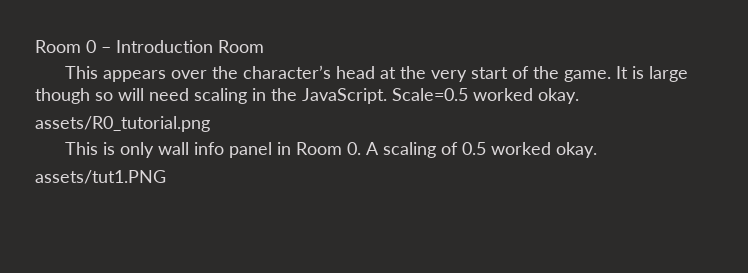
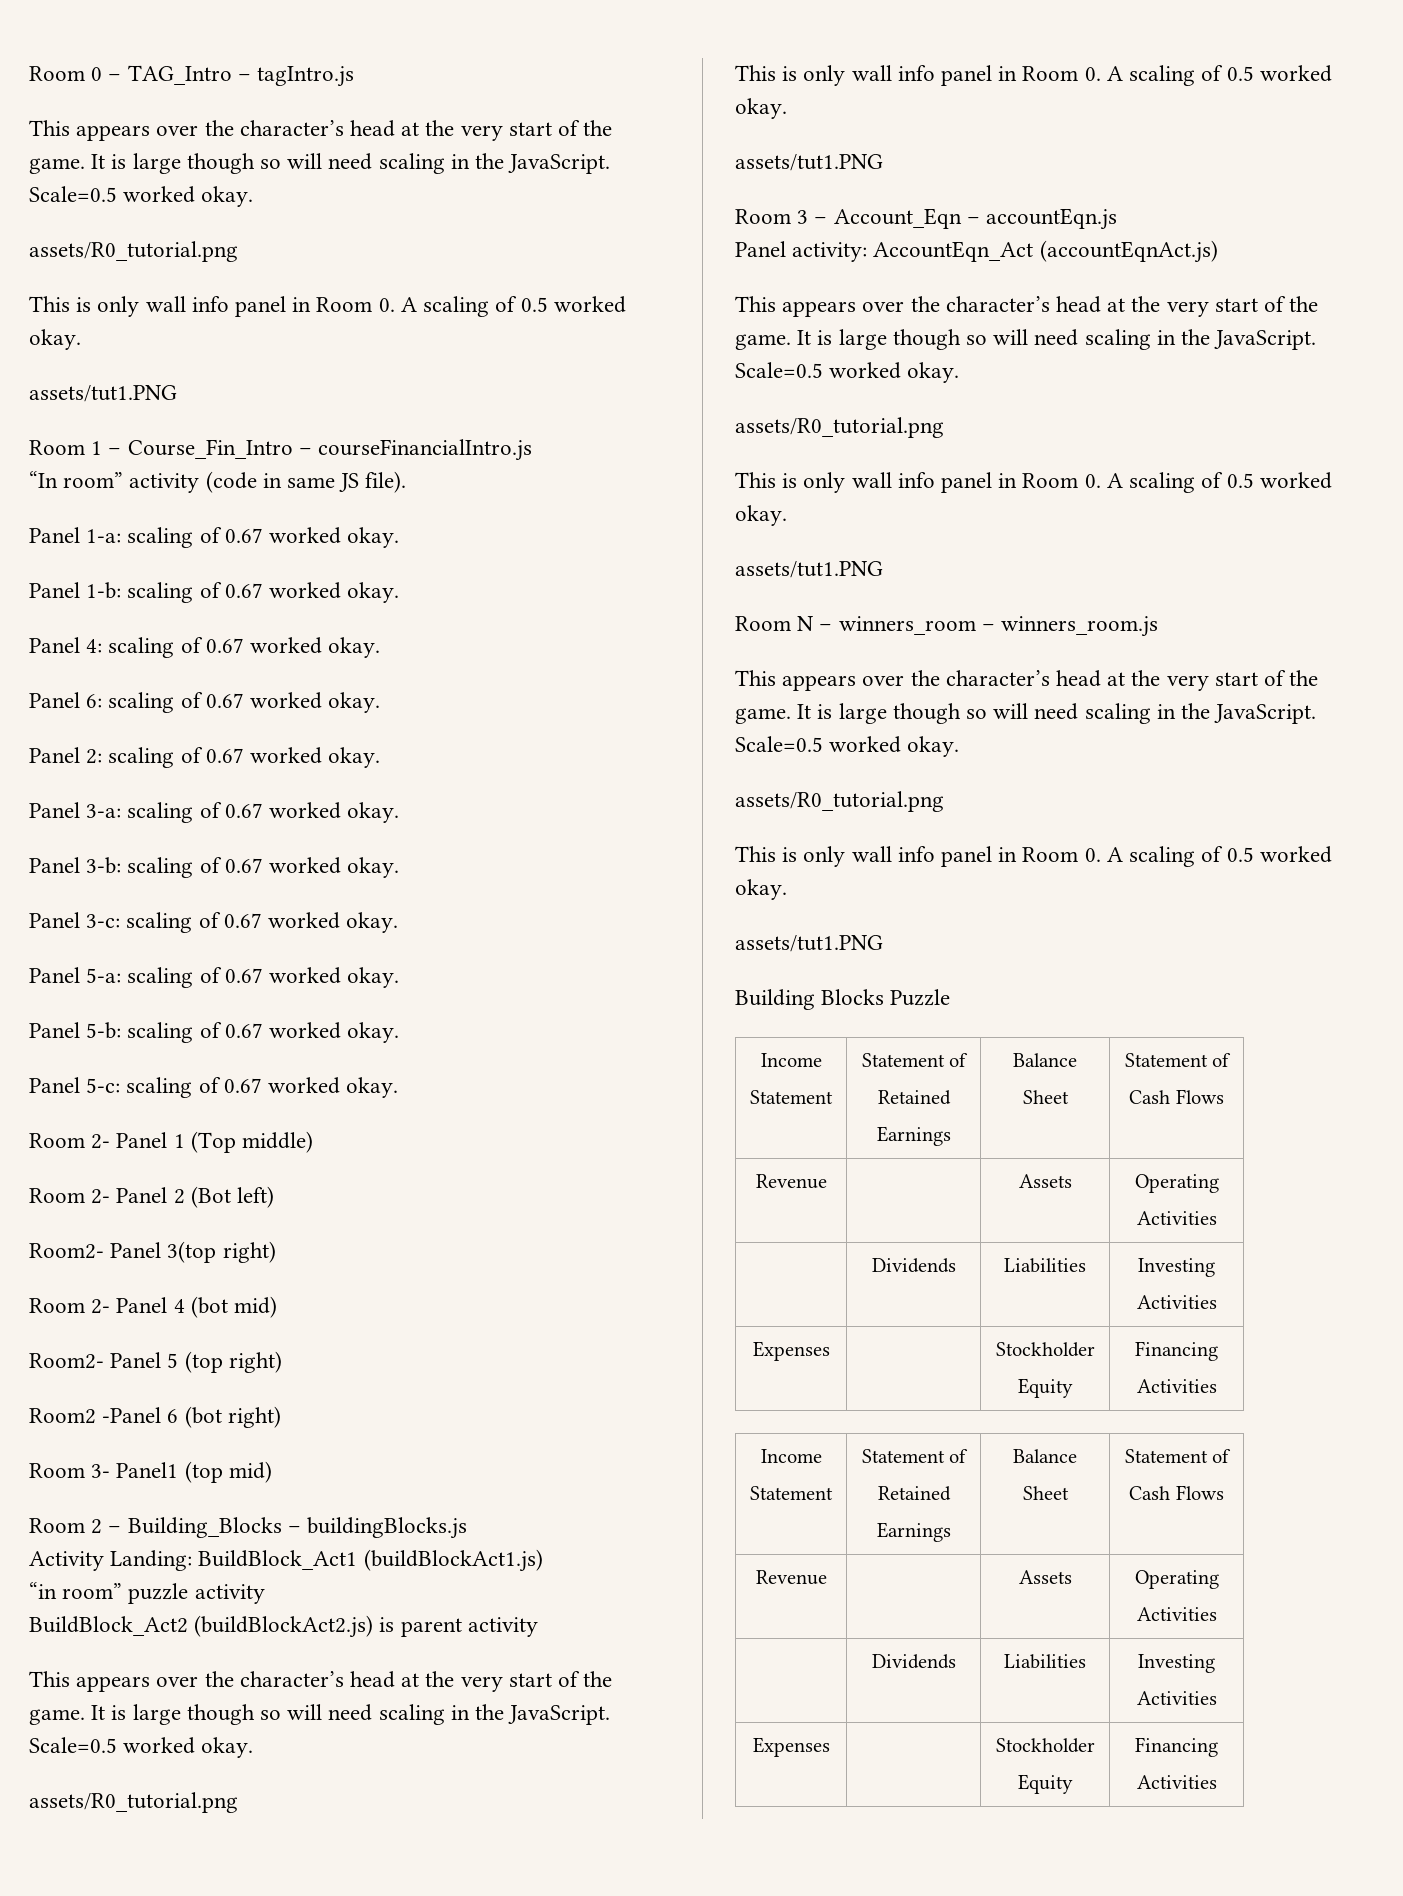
[116,40,264,53] Introduction Room -> [127,65,355,87] TAG_Intro – tagIntro.js
(166, 177) none -> [29,439,533,461] [29,471,407,493] [29,527,400,548] [29,582,400,603] [29,637,381,658] [29,692,381,713] [29,747,381,768] [29,802,400,823] [29,857,400,878] [29,912,399,933] [29,967,400,988] [29,1022,400,1043] [29,1077,399,1098] [29,1131,314,1153] [29,1186,275,1208] [29,1241,276,1263] [29,1296,278,1318] [29,1351,282,1373] [29,1406,281,1428] [29,1461,272,1483] [29,1517,468,1539] [29,1549,543,1572] [29,1582,265,1604] [29,1615,538,1638] [29,1671,613,1692] [29,1704,611,1725] [29,1737,254,1758] [29,1792,238,1813] [735,65,1332,86] [735,98,787,119] [735,154,883,171] [735,208,1118,230] [735,240,1218,263] [735,296,1319,317] [735,329,1317,350] [735,362,960,383] [735,417,944,438] [735,472,1332,493] [735,505,787,526] [735,561,883,578] [735,616,1159,637] [735,670,1319,691] [735,703,1317,724] [735,736,960,757] [735,791,944,812] [735,846,1332,867] [735,879,787,900] [735,935,883,952] [735,989,951,1010] [760,1053,822,1067] [750,1090,833,1104] [861,1053,969,1067] [877,1090,951,1105] [876,1126,951,1146] [1013,1053,1077,1067] [1022,1090,1069,1104] [1124,1053,1232,1067] [1129,1089,1224,1104] [755,1174,827,1189] [1018,1174,1072,1188] [1134,1174,1219,1193] [1136,1211,1217,1225] [871,1258,956,1273] [1004,1258,1086,1273] [1138,1258,1215,1277] [1136,1295,1217,1309] [752,1341,830,1361] [995,1342,1095,1357] [1017,1378,1073,1398] [1135,1341,1218,1361] [1136,1379,1217,1393] [760,1449,822,1463] [750,1486,833,1500] [861,1449,969,1463] [877,1486,951,1501] [876,1522,951,1542] [1013,1449,1077,1463] [1022,1486,1069,1500] [1124,1449,1232,1463] [1129,1485,1224,1500] [755,1570,827,1585] [1018,1570,1072,1584] [1134,1570,1219,1589] [1136,1607,1217,1621] [871,1654,956,1669] [1004,1654,1086,1669] [1138,1654,1215,1673] [1136,1691,1217,1705] [752,1737,830,1757] [995,1738,1095,1753] [1017,1774,1073,1794] [1135,1737,1218,1757] [1136,1775,1217,1789] // Room 1 – Course_Fin_Intro – courseFinancialIntro.js // “In room” activity (code in same JS file). // Panel 1-a: scaling of 0.67 worked okay. // Panel 1-b: scaling of 0.67 worked okay. // Panel 4: scaling of 0.67 worked okay. // Panel 6: scaling of 0.67 worked okay. // Panel 2: scaling of 0.67 worked okay. // Panel 3-a: scaling of 0.67 worked okay. // Panel 3-b: scaling of 0.67 worked okay. // Panel 3-c: scaling of 0.67 worked okay. // Panel 5-a: scaling of 0.67 worked okay. // Panel 5-b: scaling of 0.67 worked okay. // Panel 5-c: scaling of 0.67 worked okay. // Room 2- Panel 1 (Top middle) // Room 2- Panel 2 (Bot left) // Room2- Panel 3(top right) // Room 2- Panel 4 (bot mid) // Room2- Panel 5 (top right) // Room2 -Panel 6 (bot right) // Room 3- Panel1 (top mid) // Room 2 – Building_Blocks – buildingBlocks.js // Activity Landing: BuildBlock_Act1 (buildBlockAct1.js) // “in room” puzzle activity // BuildBlock_Act2 (buildBlockAct2.js) is parent activity // This appears over the character’s head at the very start of the game. It is large though so will need scaling in the JavaScript. Scale=0.5 worked okay. // assets/R0_tutorial.png // This is only wall info panel in Room 0. A scaling of 0.5 worked okay. // assets/tut1.PNG // Room 3 – Account_Eqn – accountEqn.js // Panel activity: AccountEqn_Act (accountEqnAct.js) // This appears over the character’s head at the very start of the game. It is large though so will need scaling in the JavaScript. Scale=0.5 worked okay. // assets/R0_tutorial.png // This is only wall info panel in Room 0. A scaling of 0.5 worked okay. // assets/tut1.PNG // Room N – winners_room – winners_room.js // This appears over the character’s head at the very start of the game. It is large though so will need scaling in the JavaScript. Scale=0.5 worked okay. // assets/R0_tutorial.png // This is only wall info panel in Room 0. A scaling of 0.5 worked okay. // assets/tut1.PNG // Building Blocks Puzzle // Income // Statement | Statement of // Retained // Earnings | Balance // Sheet | Statement of // Cash Flows // Revenue | | Assets | Operating // Activities // | Dividends | Liabilities | Investing // Activities // Expenses | | Stockholder // Equity | Financing // Activities // Income // Statement | Statement of // Retained // Earnings | Balance // Sheet | Statement of // Cash Flows // Revenue | | Assets | Operating // Activities // | Dividends | Liabilities | Investing // Activities // Expenses | | Stockholder // Equity | Financing // Activities

